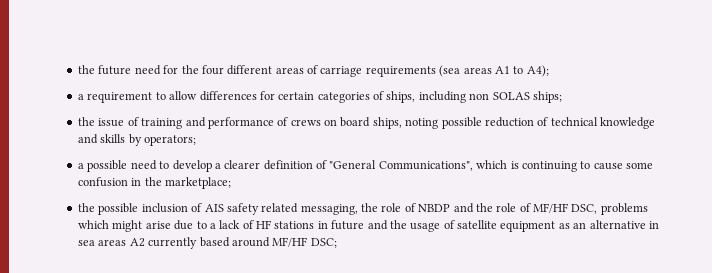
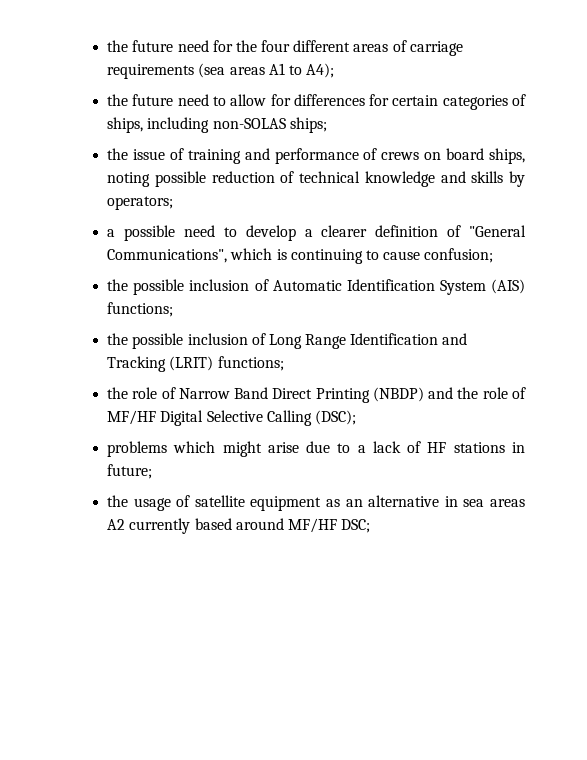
[78,92,153,103] a requirement -> [107,94,209,106] the future need
(198, 95) none -> [270,94,291,106] for
[469,92,530,100] non SOLAS -> [212,118,286,129] non-SOLAS
[626,162,654,169] [78,177,232,189] [78,203,451,215] some confusion in the marketplace; // the possible inclusion of AIS safety related messaging, the role of NBDP -> [424,248,494,263] [107,279,525,295] [107,302,174,317] [107,333,468,349] [107,356,284,372] [107,387,424,403] confusion; // the possible inclusion of Automatic Identification System (AIS) functions; // the possible inclusion of Long Range Identification and Tracking (LRIT) functions; // the role of Narrow Band Direct Printing (NBDP)
[571,204,598,214] DSC, -> [160,410,356,426] Digital Selective Calling (DSC); //
[331,220,388,230] future and -> [107,464,153,479] future; //

